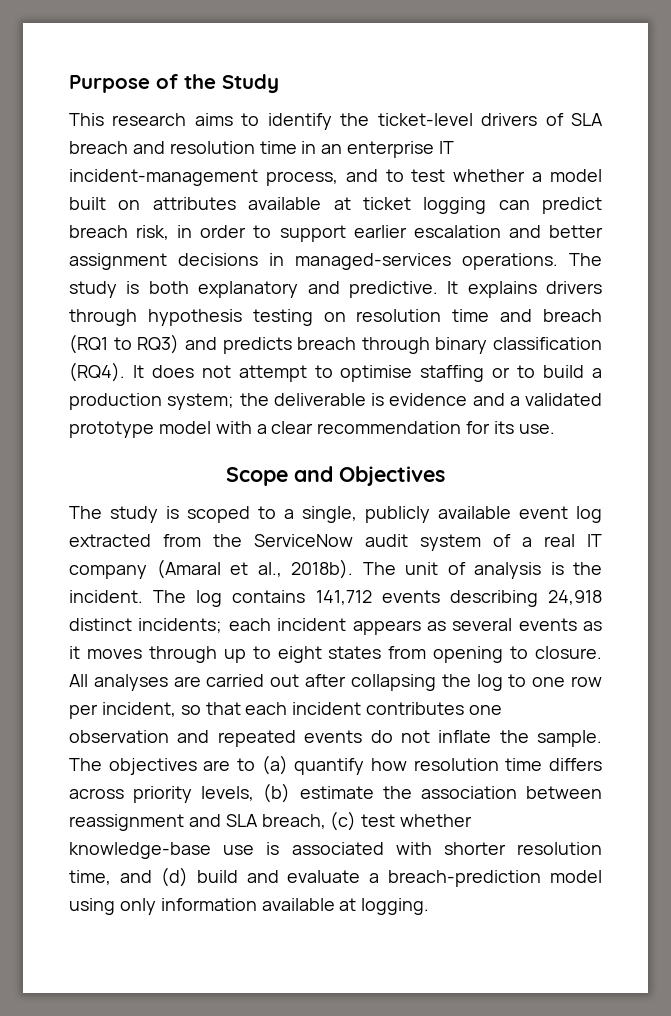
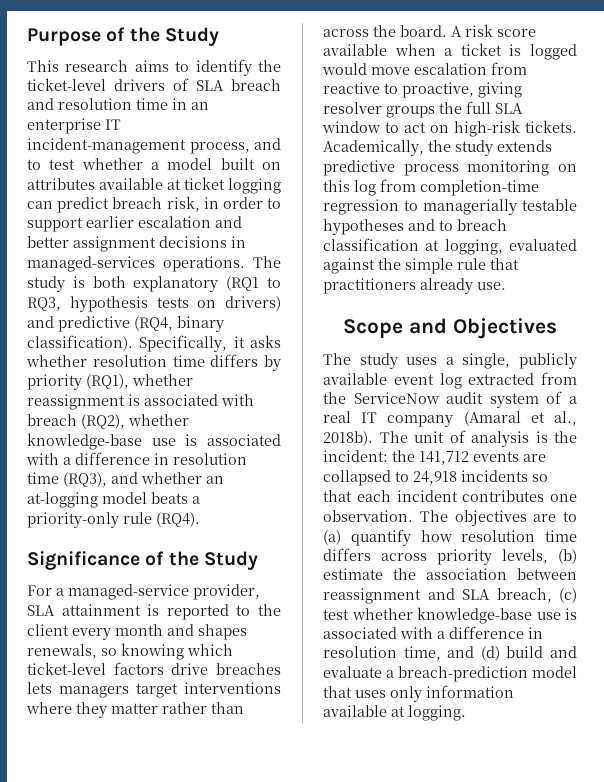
[307,281,602,298] [69,309,603,326] [69,334,602,354] [69,362,603,382] [69,393,602,410] [69,421,515,438] and predictive. It explains drivers through hypothesis testing on resolution time and breach (RQ1 to RQ3) and predicts breach through binary classification (RQ4). It does not attempt to optimise staffing or to build a production system; the deliverable is evidence and a validated prototype model with a clear recommendation for its -> [226,276,281,291] [27,296,281,312] [27,316,224,332] [27,335,281,352] [26,354,281,371] [27,374,193,390] [27,394,254,410] [27,414,189,429] [27,433,281,450] [26,452,247,465] [27,472,224,487] [27,492,200,508] [27,512,200,528] [27,551,258,570] [27,584,260,600] [27,604,281,620] [27,624,247,640] [27,643,233,660] [27,662,281,675] [27,682,281,698] [26,702,244,718] [323,24,536,37] [323,43,577,60] [322,62,527,75] [323,82,522,98] [323,101,523,118] [322,120,577,137] [323,140,552,156] [323,160,577,176] [323,179,539,196] [323,199,577,215] [323,219,507,235] [323,238,577,255] [323,258,519,274] [323,278,473,294] (RQ1 to RQ3, hypothesis tests on drivers) and predictive (RQ4, binary classification). Specifically, it asks whether resolution time differs by priority (RQ1), whether reassignment is associated with breach (RQ2), whether knowledge-base use is associated with a difference in resolution time (RQ3), and whether an at-logging model beats a priority-only rule (RQ4). // Significance of the Study // For a managed-service provider, SLA attainment is reported to the client every month and shapes renewals, so knowing which ticket-level factors drive breaches lets managers target interventions where they matter rather than across the board. A risk score available when a ticket is logged would move escalation from reactive to proactive, giving resolver groups the full SLA window to act on high-risk tickets. Academically, the study extends predictive process monitoring on this log from completion-time regression to managerially testable hypotheses and to breach classification at logging, evaluated against the simple rule that practitioners already
[166,506,276,523] is scoped to -> [406,357,438,365] uses
[69,590,602,607] [69,618,602,635] [69,646,602,663] [69,674,602,691] [69,702,176,719] incident. The log contains 141,712 events describing 24,918 distinct incidents; each incident appears as several events as it moves through up to eight states from opening to closure. All analyses are carried out after collapsing the log to one row per incident, -> [323,450,546,465] [323,470,528,486] incident: the 141,712 events are collapsed to 24,918 incidents
[69,730,602,747] observation and repeated events do not inflate the sample. -> [323,510,413,522] observation.
[443,842,506,855] shorter -> [437,626,543,639] a difference in
[69,898,115,915] using -> [323,686,386,698] that uses

